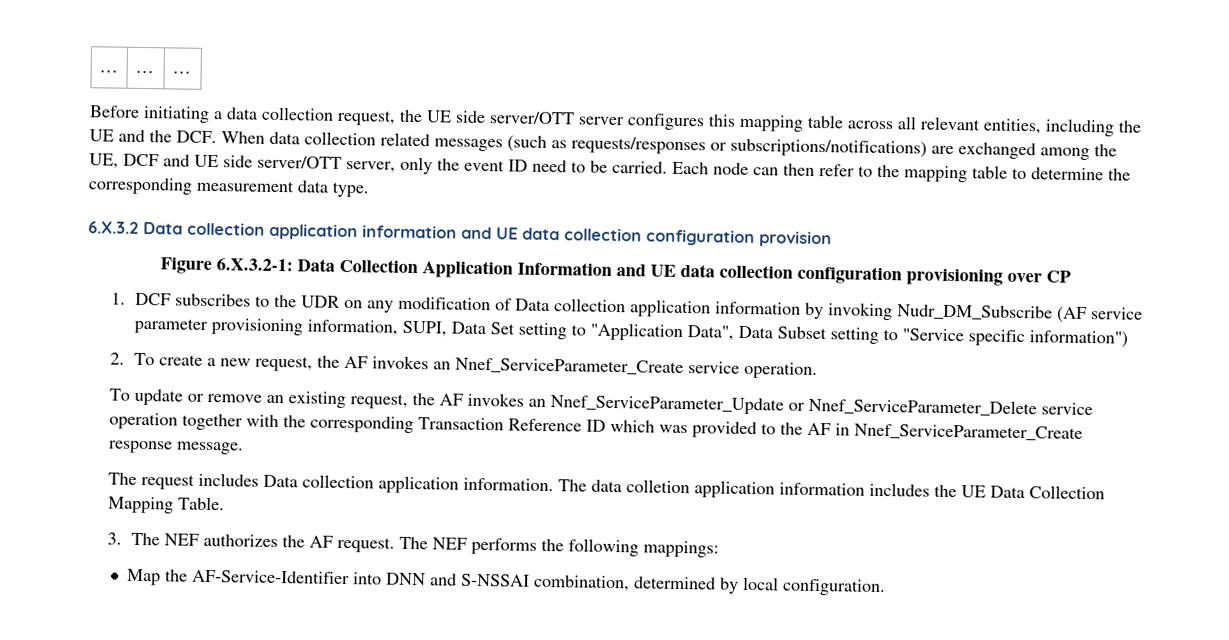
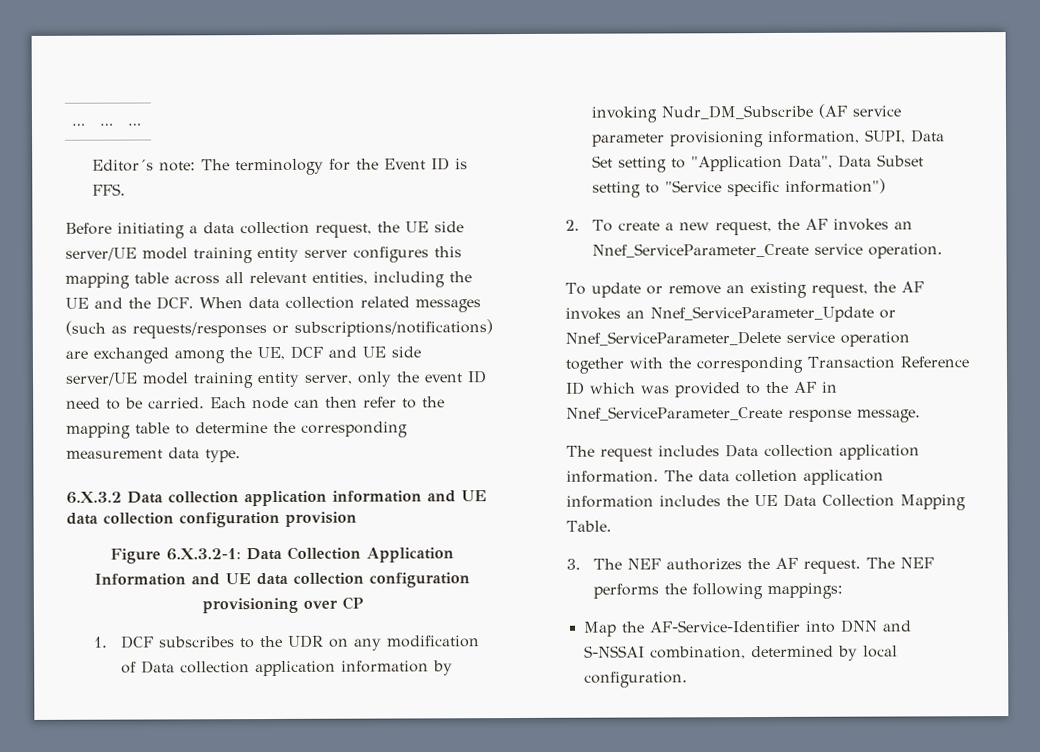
(191, 72) none -> [91,157,468,176] [91,183,126,196] // Editor´s note: The terminology for the Event ID is FFS.
[489,111,575,125] server/OTT -> [65,246,299,264] server/UE model training entity
[257,155,342,169] server/OTT -> [65,371,300,389] server/UE model training entity

